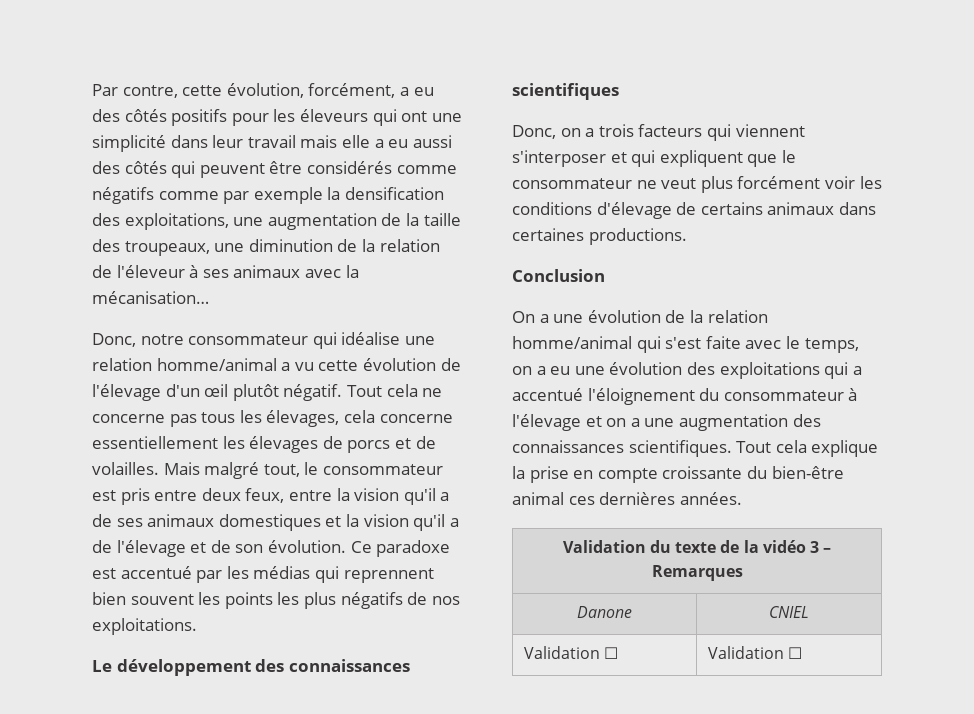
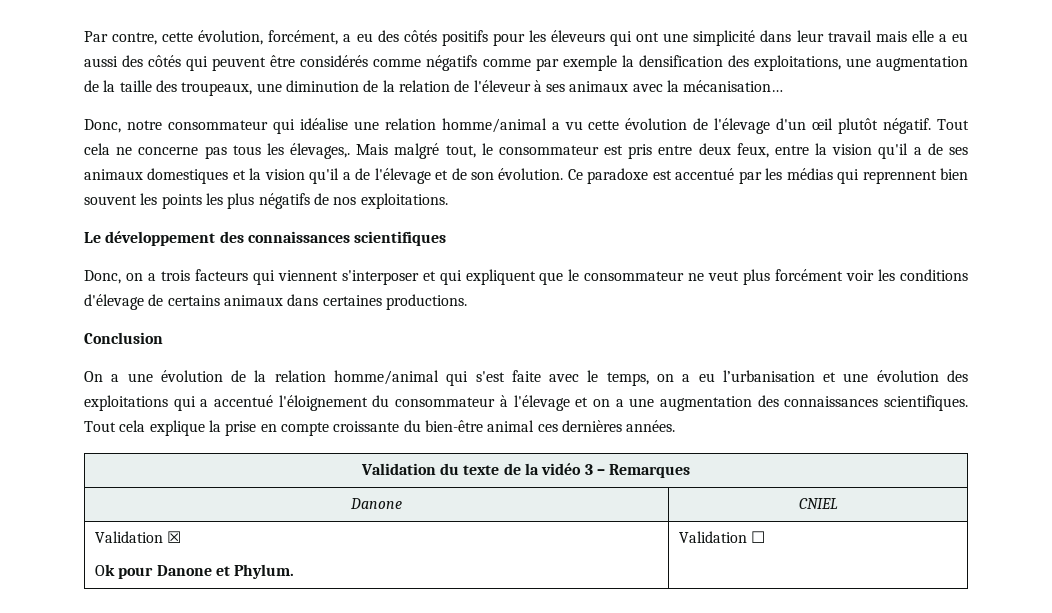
[266,410,453,427] [92,436,436,453] [92,462,159,475] élevages, cela concerne essentiellement les élevages de porcs et de volailles. -> [290,143,351,159] élevages,.
(571, 370) none -> [722,370,837,382] l’urbanisation et
[603,647,618,659] ☐ -> [167,531,182,543] [94,564,295,579] ☒ // Ok pour Danone et Phylum.

